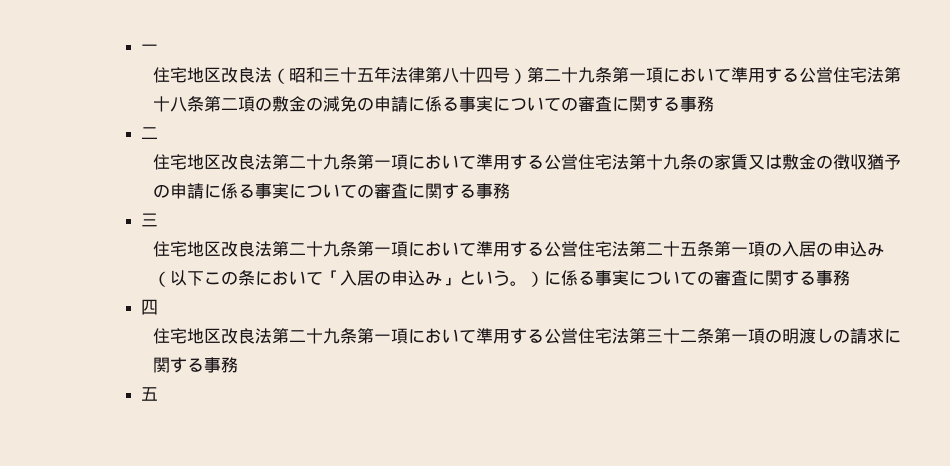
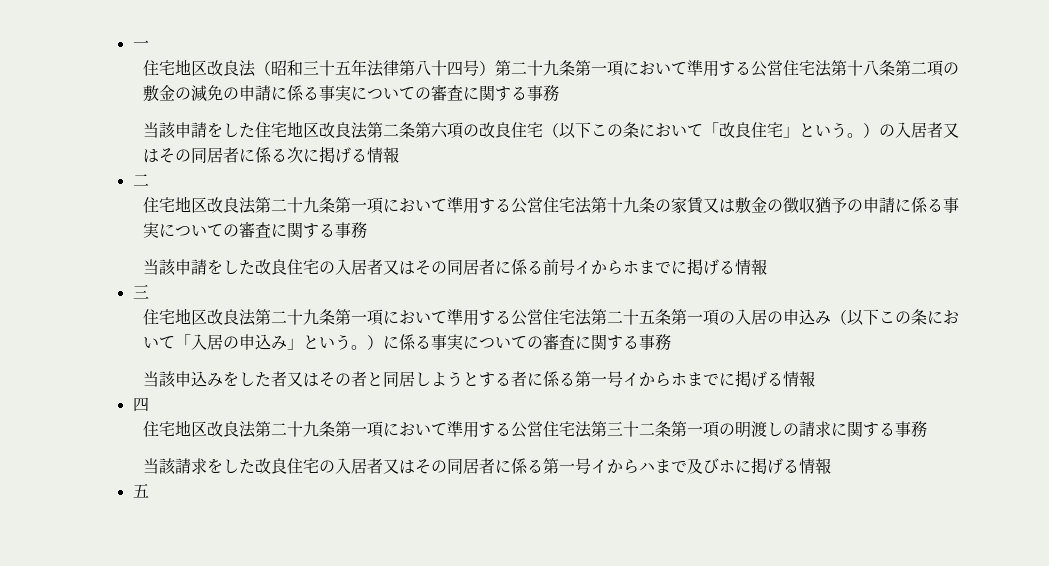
(714, 104) none -> [143,121,960,139] [143,146,400,163] // 当該申請をした住宅地区改良法第二条第六項の改良住宅（以下この条において「改良住宅」という。）の入居者又はその同居者に係る次に掲げる情報
(510, 191) none -> [143,258,768,276] // 当該申請をした改良住宅の入居者又はその同居者に係る前号イからホまでに掲げる情報
(850, 278) none -> [143,370,816,388] // 当該申込みをした者又はその者と同居しようとする者に係る第一号イからホまでに掲げる情報
(238, 365) none -> [143,457,832,475] // 当該請求をした改良住宅の入居者又はその同居者に係る第一号イからハまで及びホに掲げる情報

